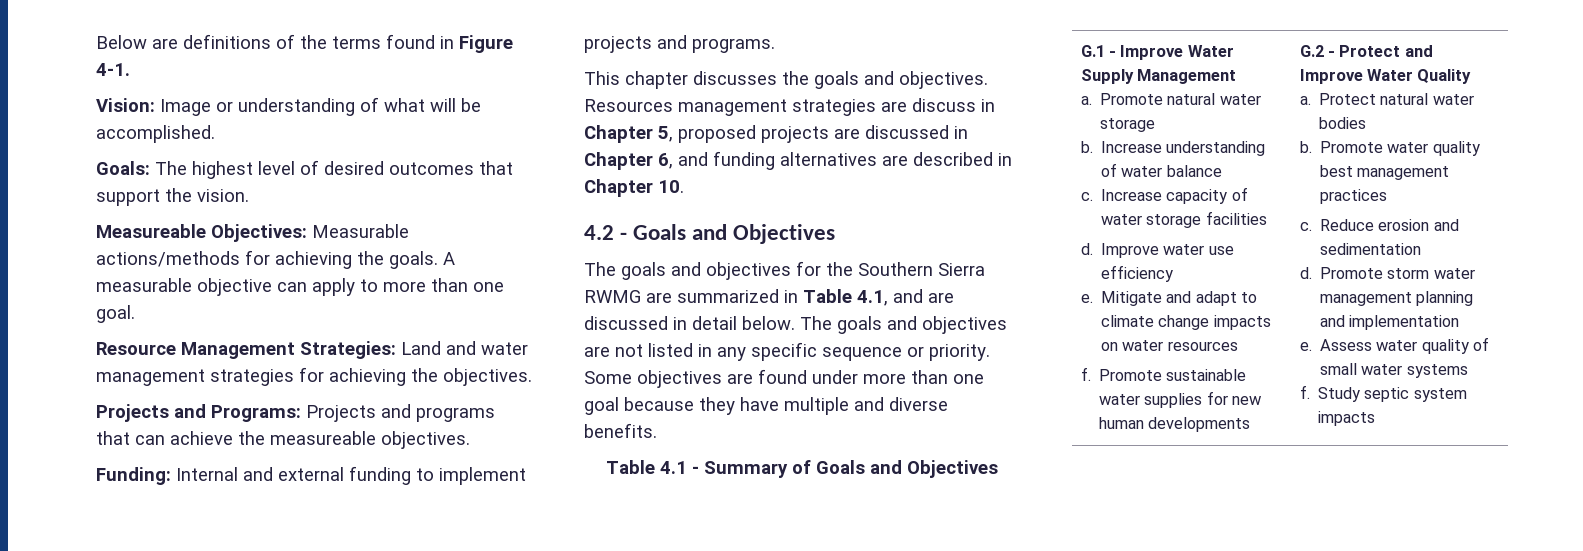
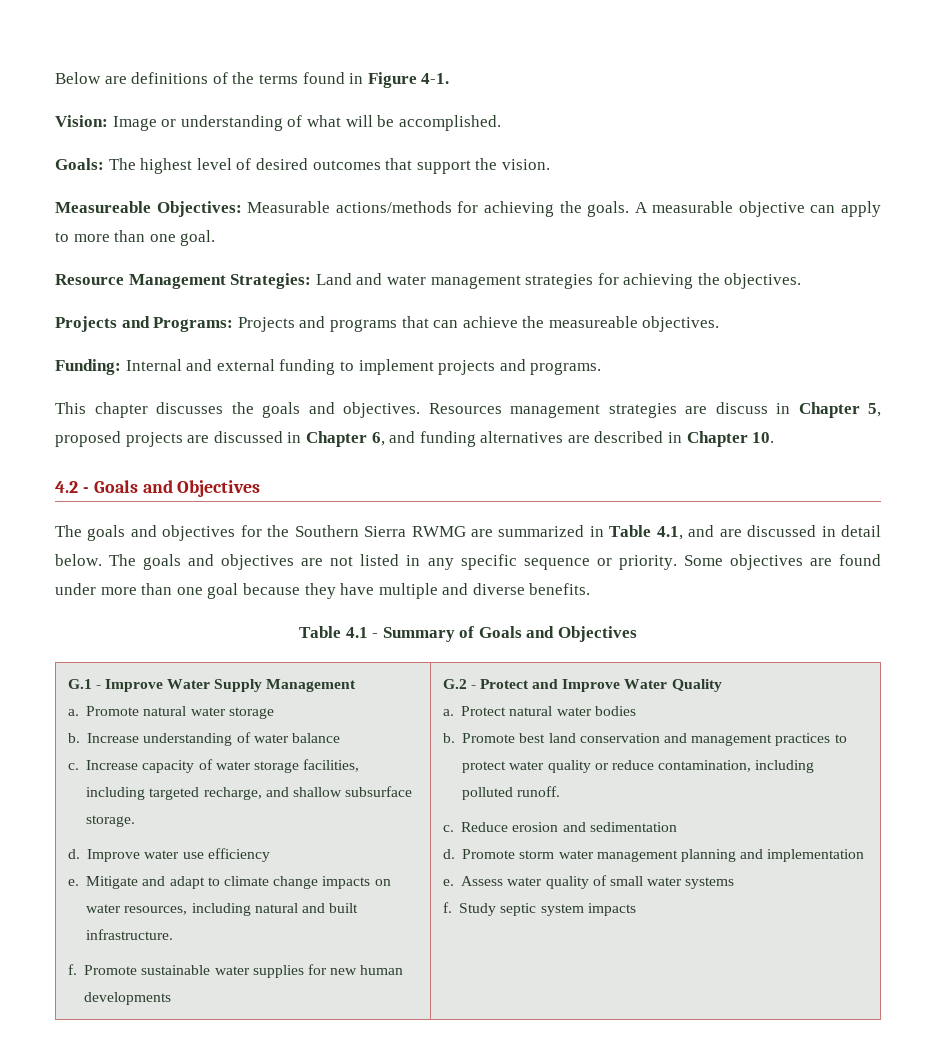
[1205,211,1267,225] facilities -> [303,759,360,772] [86,786,413,800] [86,815,136,827] facilities, including targeted recharge, and shallow subsurface storage.
[1167,341,1238,351] resources -> [124,903,359,916] [86,929,174,940] resources, including natural and built infrastructure.
[1387,141,1480,156] [1319,165,1450,180] [1319,189,1387,204] water quality best management practices -> [519,733,847,746] [462,760,815,773] [462,786,561,800] best land conservation and management practices to protect water quality or reduce contamination, including polluted runoff.

